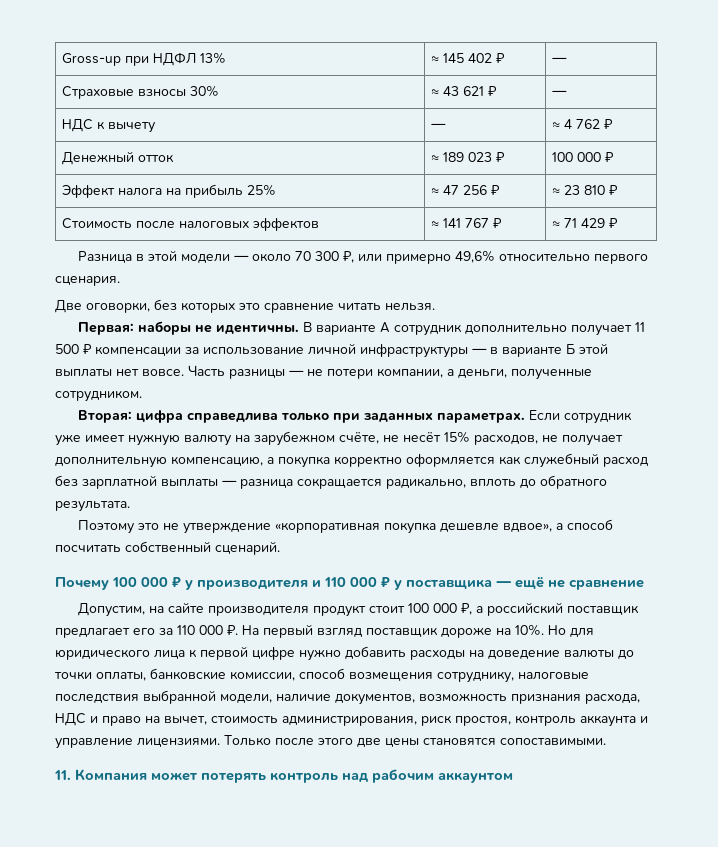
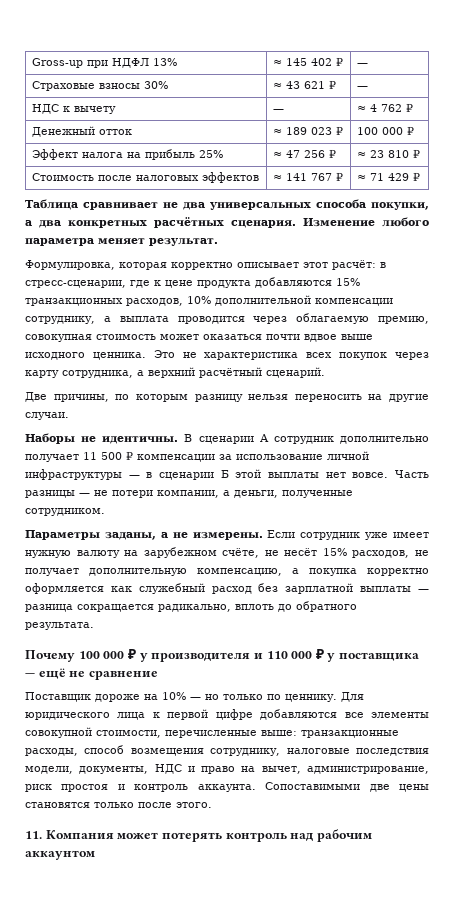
[77,250,648,264] [55,276,120,286] [55,299,435,313] [77,321,191,335] Разница в этой модели — около 70 300 ₽, или примерно 49,6% относительно первого сценария. // Две оговорки, без которых это сравнение читать нельзя. // Первая: наборы -> [25,199,429,210] [25,217,429,228] [25,238,218,246] [25,260,386,270] [25,277,360,288] [25,295,393,306] [25,313,429,324] [25,334,373,342] [25,350,429,360] [25,367,325,378] [25,392,429,402] [25,412,69,420] [25,433,75,444] Таблица сравнивает не два универсальных способа покупки, а два конкретных расчётных сценария. Изменение любого параметра меняет результат. // Формулировка, которая корректно описывает этот расчёт: в стресс-сценарии, где к цене продукта добавляются 15% транзакционных расходов, 10% дополнительной компенсации сотруднику, а выплата проводится через облагаемую премию, совокупная стоимость может оказаться почти вдвое выше исходного ценника. Это не характеристика всех покупок через карту сотрудника, а верхний расчётный сценарий. // Две причины, по которым разницу нельзя переносить на другие случаи. // Наборы
[315,325,376,335] варианте -> [198,436,254,444] сценарии
[502,347,562,357] варианте -> [159,472,214,480] сценарии
[77,410,525,423] Вторая: цифра справедлива только при заданных параметрах. -> [25,530,263,540] Параметры заданы, а не измерены.
[77,519,613,534] [55,541,280,555] // Поэтому это не утверждение «корпоративная покупка дешевле вдвое», а способ посчитать собственный сценарий. -> (94, 626) none
[77,602,639,617] [55,624,594,638] Допустим, на сайте производителя продукт стоит 100 000 ₽, а российский поставщик предлагает его за 110 000 ₽. На первый взгляд поставщик дороже на 10%. Но для -> [25,692,364,702] Поставщик дороже на 10% — но только по ценнику. Для
[299,646,634,661] [54,668,295,681] нужно добавить расходы на доведение валюты до точки оплаты, банковские комиссии, -> [260,709,429,720] [25,727,399,738] [25,748,78,756] добавляются все элементы совокупной стоимости, перечисленные выше: транзакционные расходы,
[143,690,640,705] выбранной модели, наличие документов, возможность признания расхода, -> [25,766,149,774] модели, документы,
[211,715,648,727] [55,735,606,749] стоимость администрирования, риск простоя, контроль аккаунта и управление лицензиями. Только после этого две цены становятся сопоставимыми. -> [306,766,429,774] [25,782,429,792] [25,802,212,808] администрирование, риск простоя и контроль аккаунта. Сопоставимыми две цены становятся только после этого.

